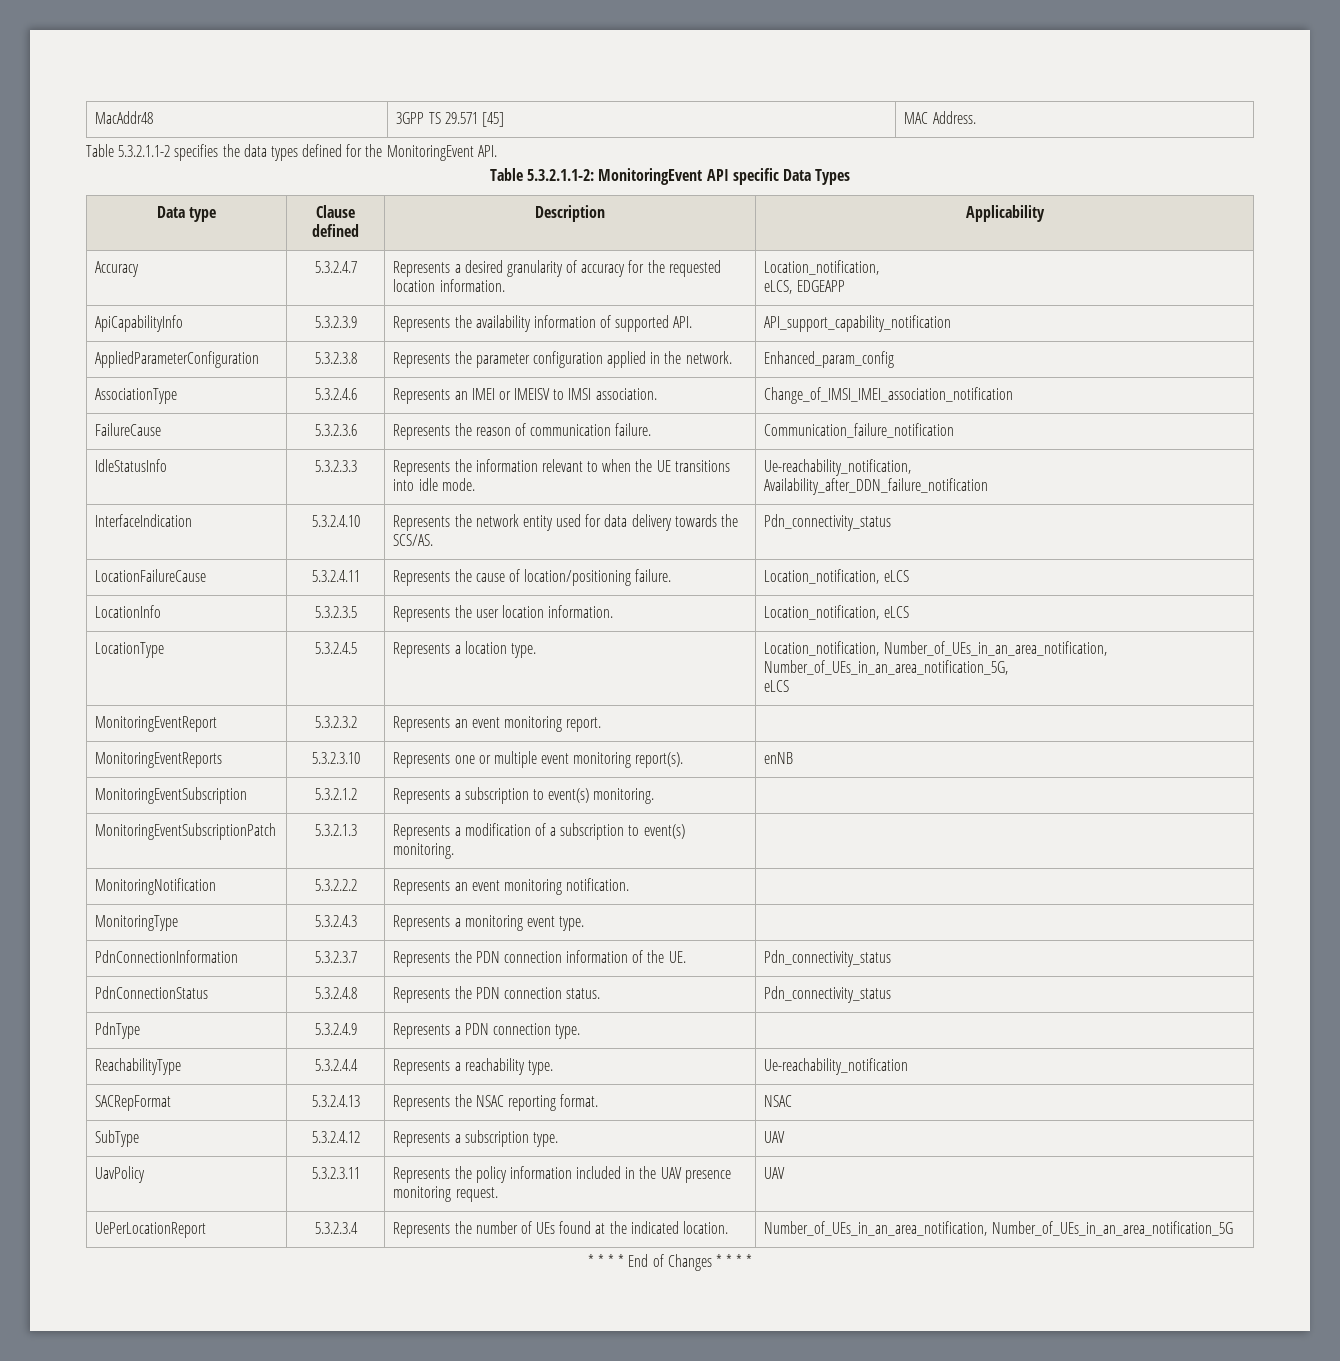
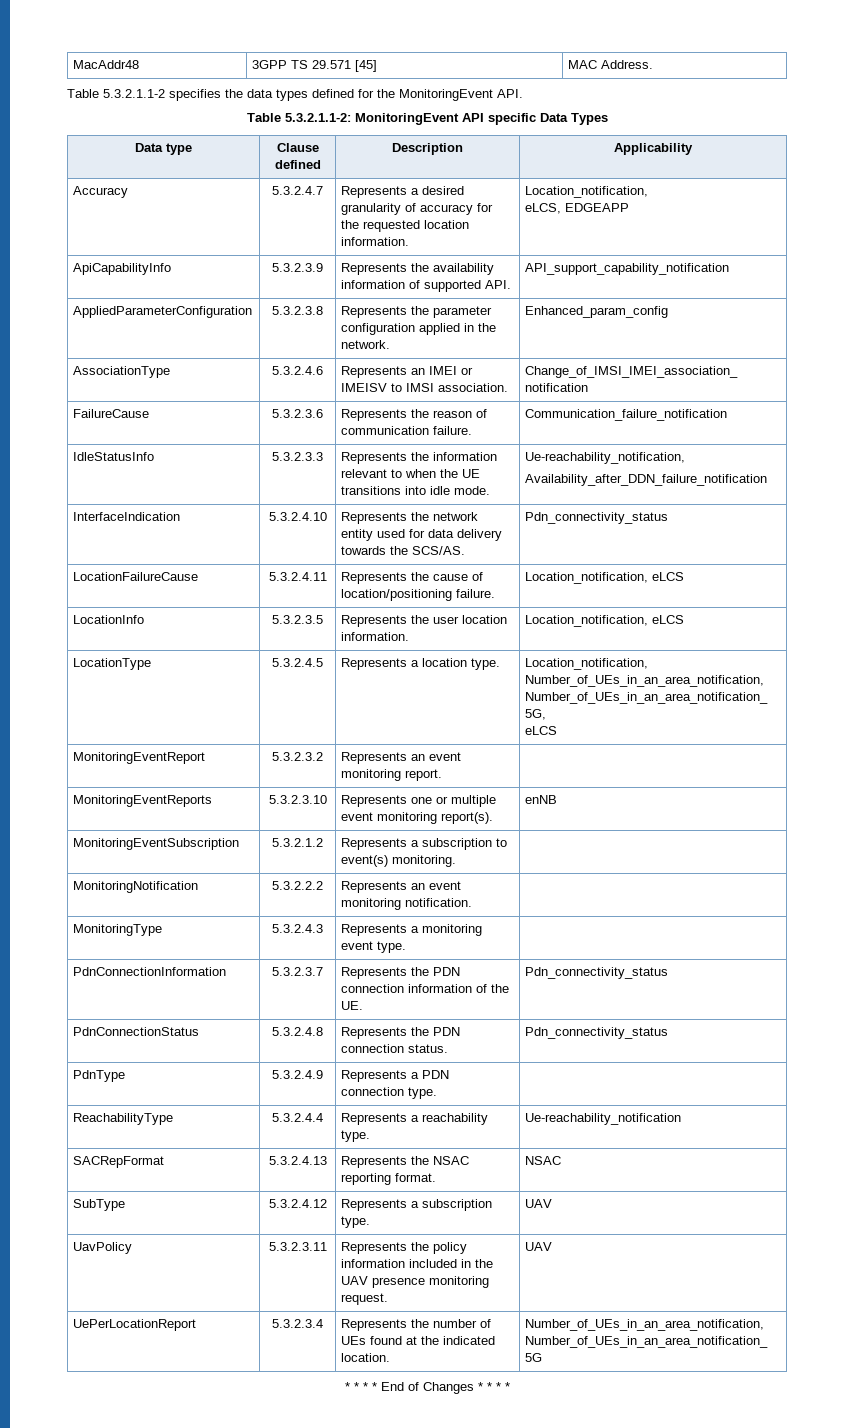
[95,823,277,840] [314,824,357,836] [393,823,685,840] [393,843,455,859] // MonitoringEventSubscriptionPatch | 5.3.2.1.3 | Represents a modification of a subscription to event(s) monitoring. | -> (457, 861) none

